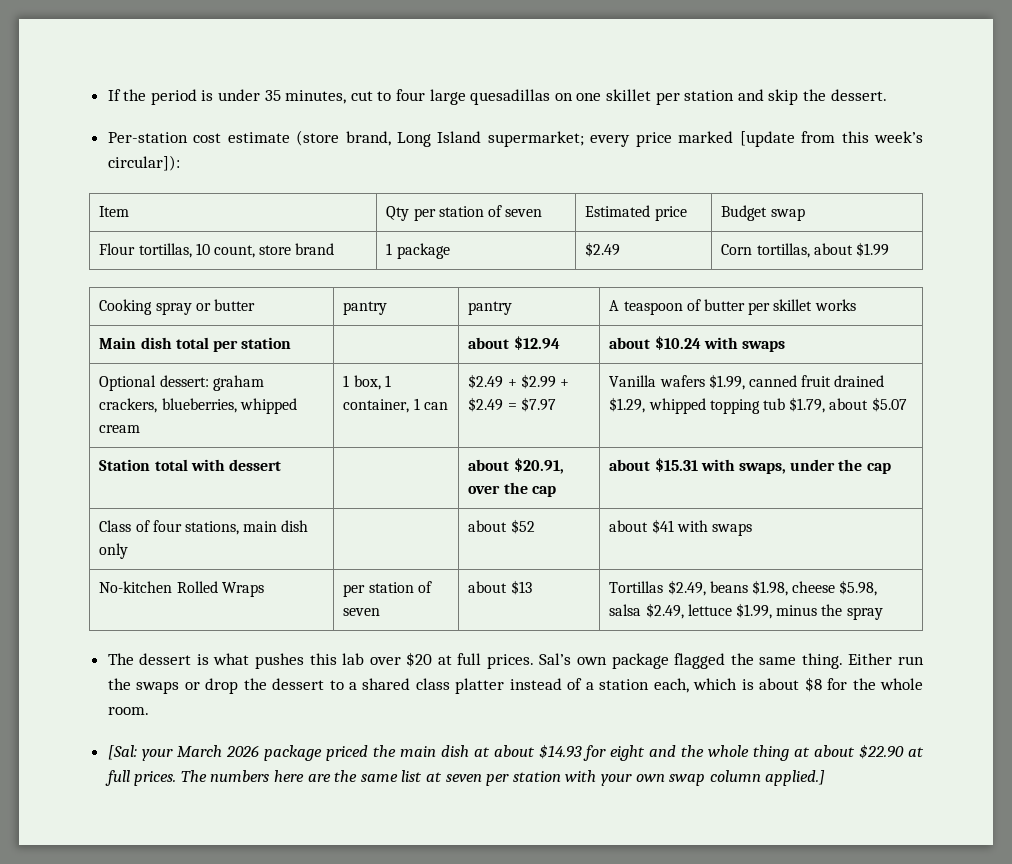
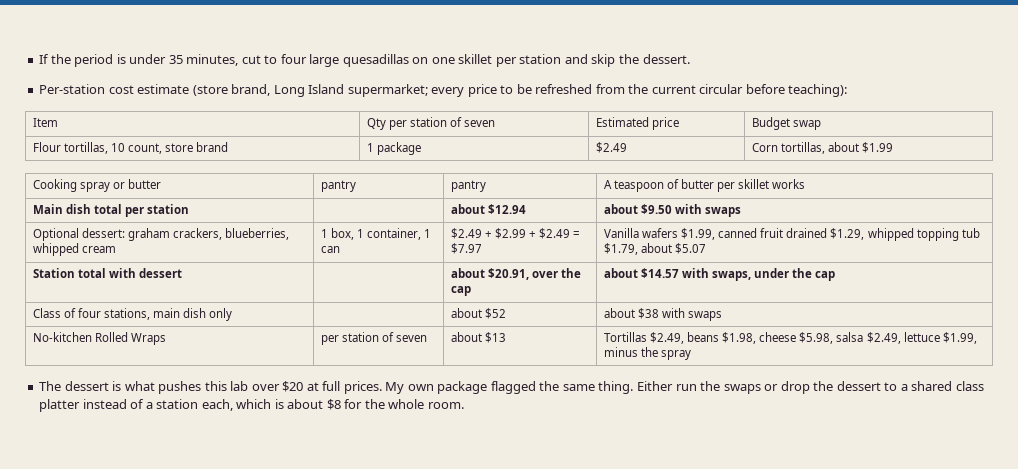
[678,131,924,147] [107,155,180,171] marked [update from this week’s circular]): -> [500,84,848,97] to be refreshed from the current circular before teaching):
[654,336,701,350] $10.24 -> [640,204,672,214] $9.50
[654,458,698,472] $15.31 -> [640,268,679,278] $14.57
[651,519,674,534] $41 -> [637,308,659,319] $38
[539,653,572,665] Sal’s -> [385,382,405,394] My
[107,744,925,761] [104,770,826,786] // [Sal: your March 2026 package priced the main dish at about $14.93 for eight and the whole thing at about $22.90 at full prices. The numbers here are the same list at seven per station with your own swap column applied.] -> (464, 405) none

